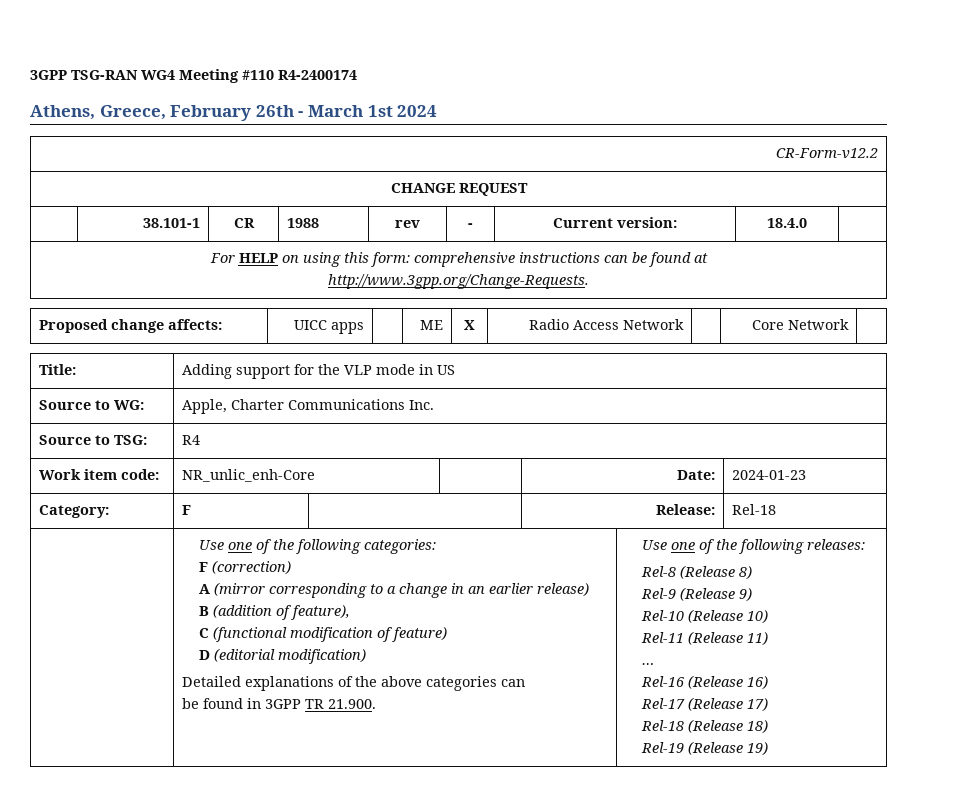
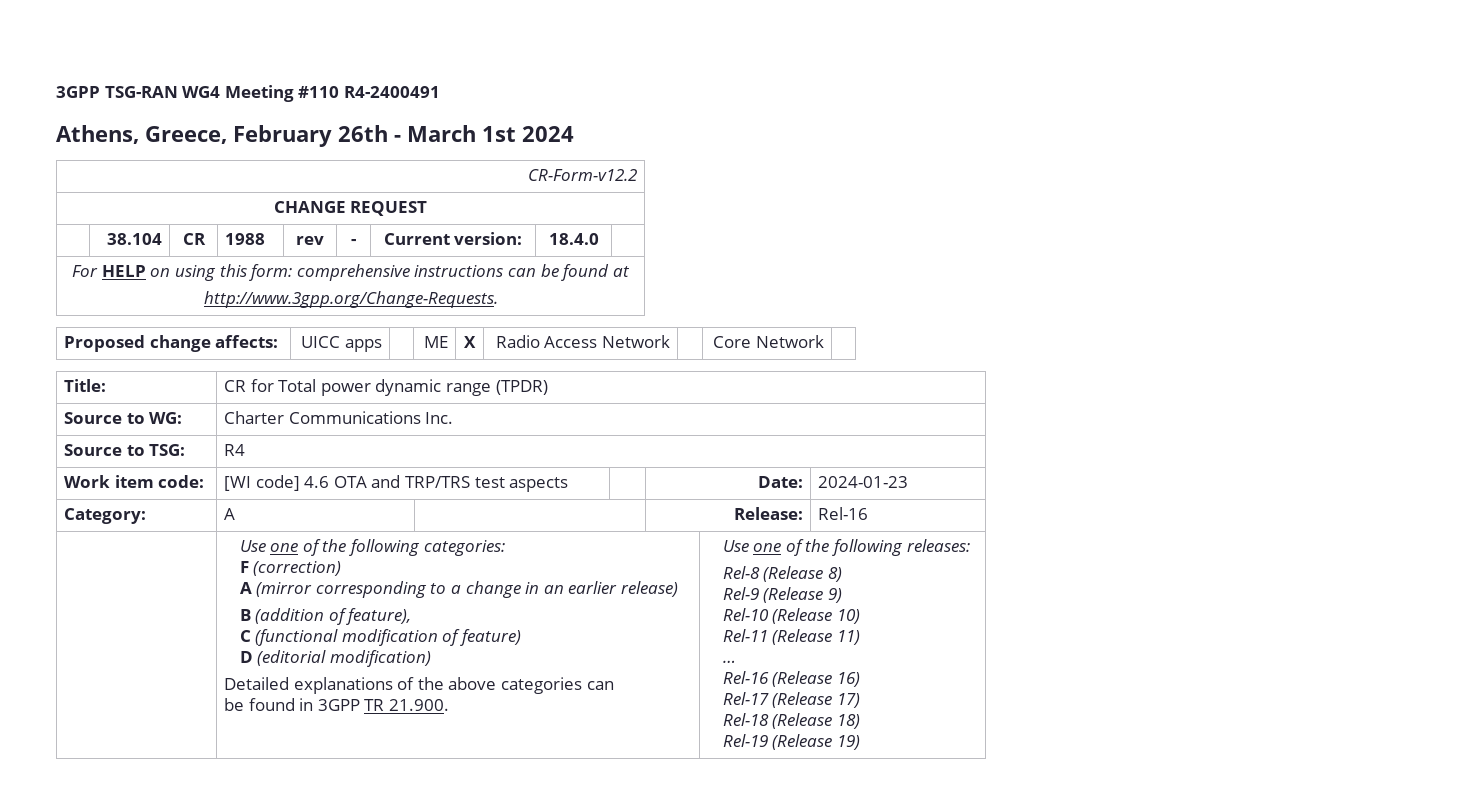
[278,70,357,80] R4-2400174 -> [343,86,440,98] R4-2400491
[142,218,200,228] 38.101-1 -> [106,233,162,245] 38.104
[182,364,456,379] Adding support for the VLP mode in US -> [224,379,548,396] CR for Total power dynamic range (TPDR)
[182,399,228,414] Apple, -> (183, 418) none
[182,469,316,482] NR_unlic_enh-Core -> [224,475,569,492] [WI code] 4.6 OTA and TRP/TRS test aspects
[182,505,192,515] F -> [224,508,236,520] A
[732,504,777,515] Rel-18 -> [818,507,869,520] Rel-16

